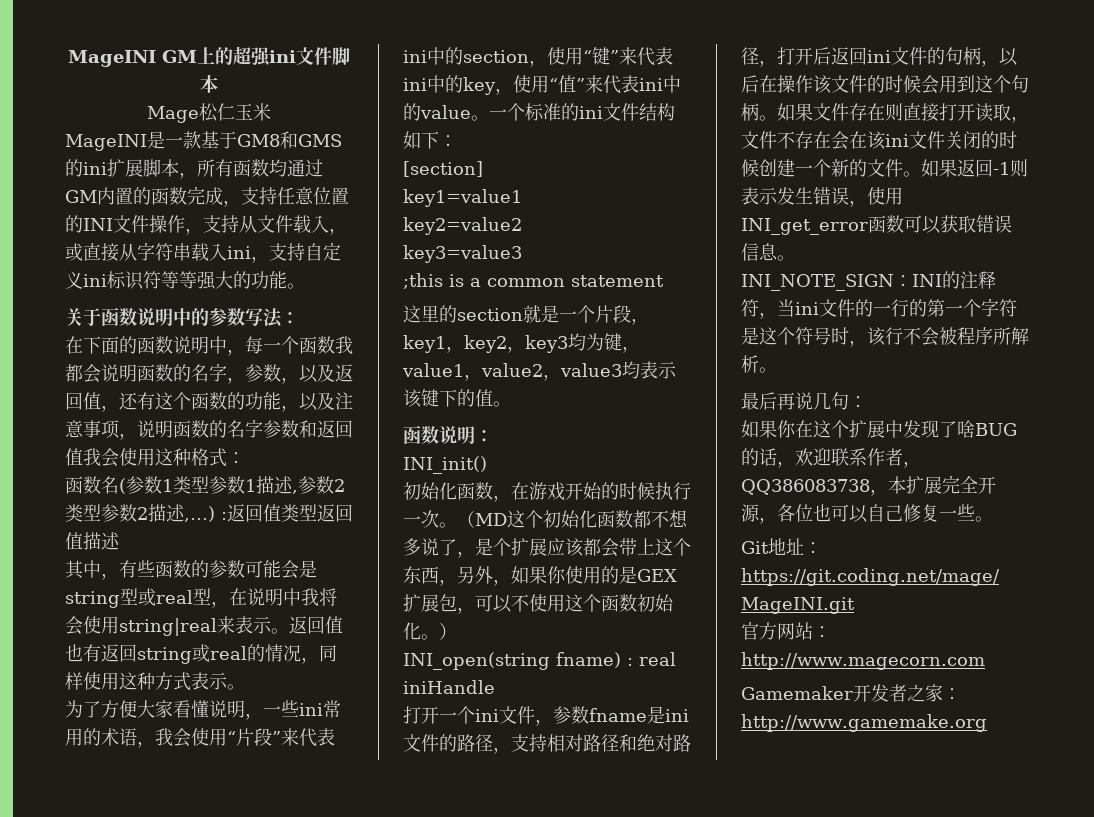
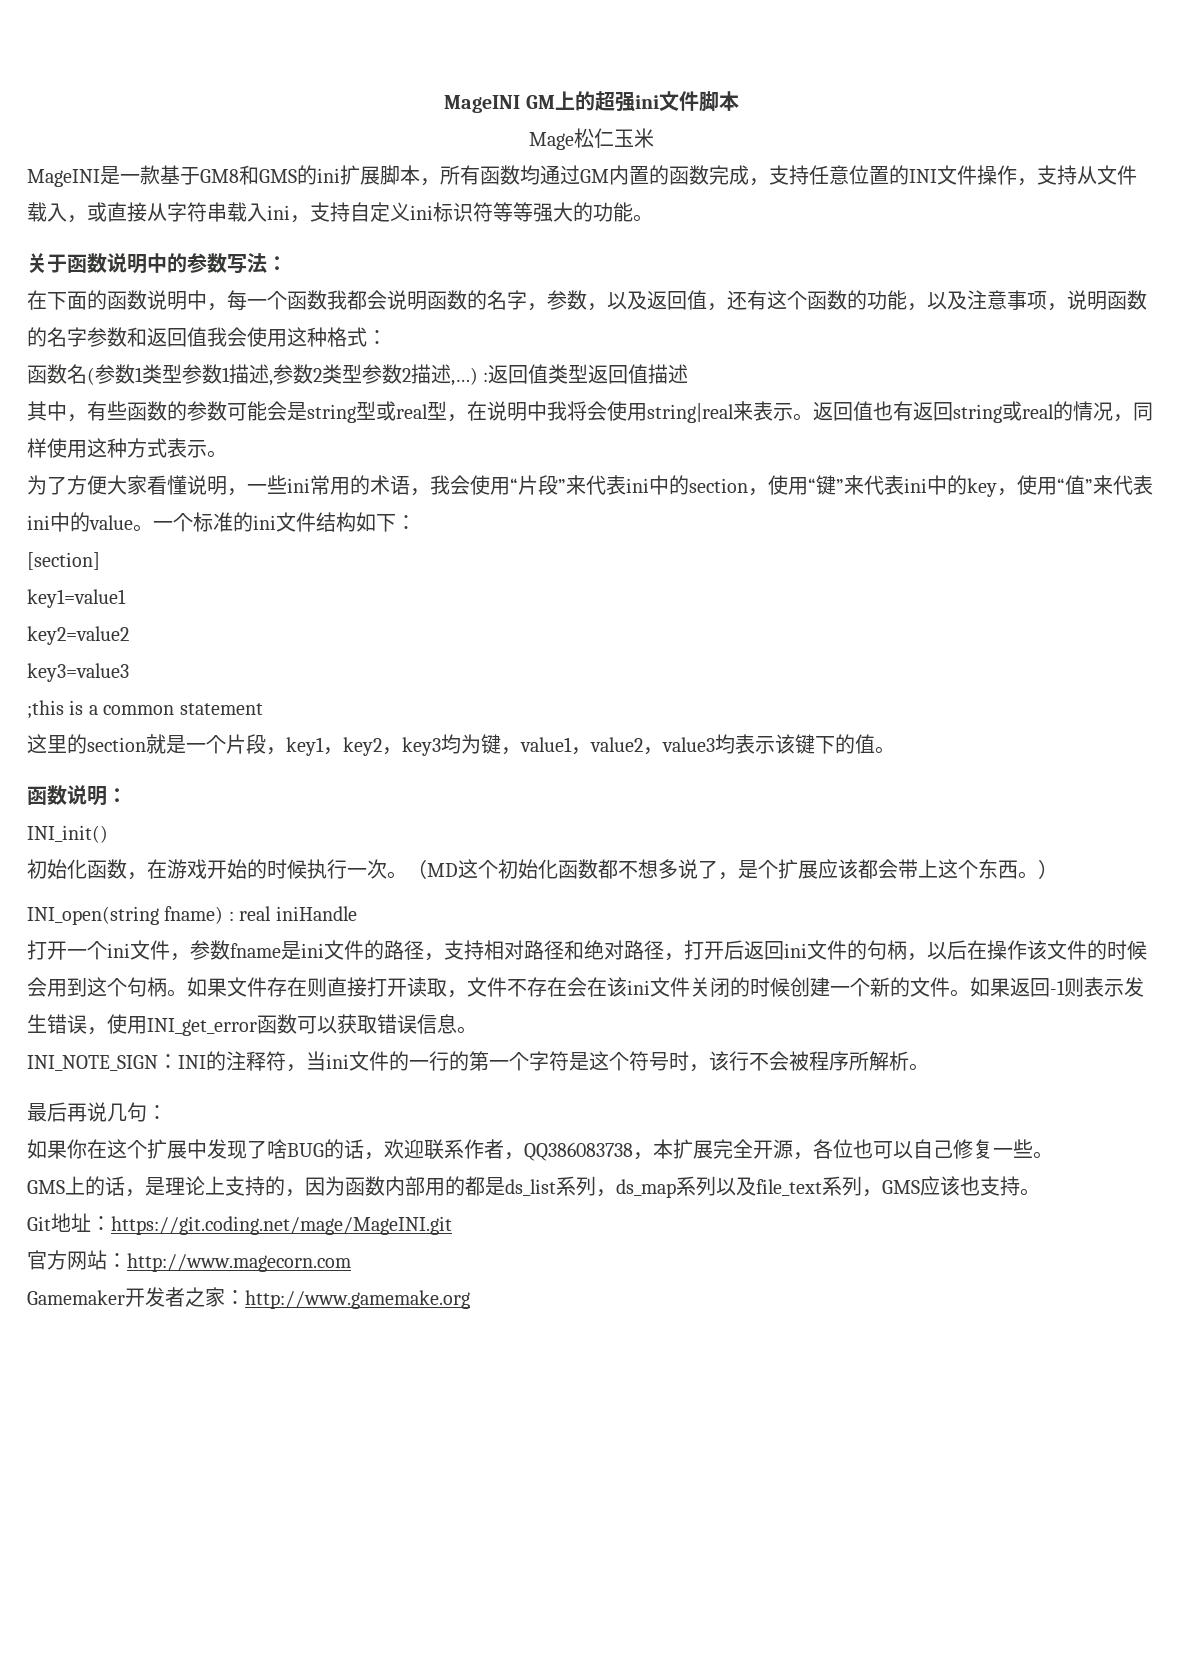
[439,566,677,586] [403,594,674,614] [403,622,421,640] ，另外，如果你使用的是GEX扩展包，可以不使用这个函数初始化 -> (1018, 869) none
(993, 519) none -> [27,1176,1040,1198] // GMS上的话，是理论上支持的，因为函数内部用的都是ds_list系列，ds_map系列以及file_text系列，GMS应该也支持。

